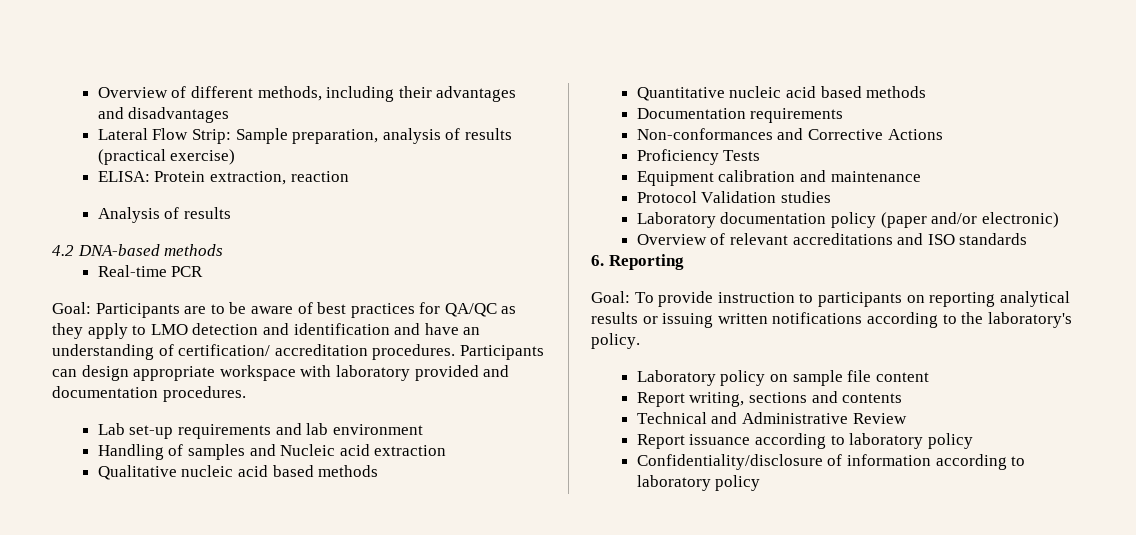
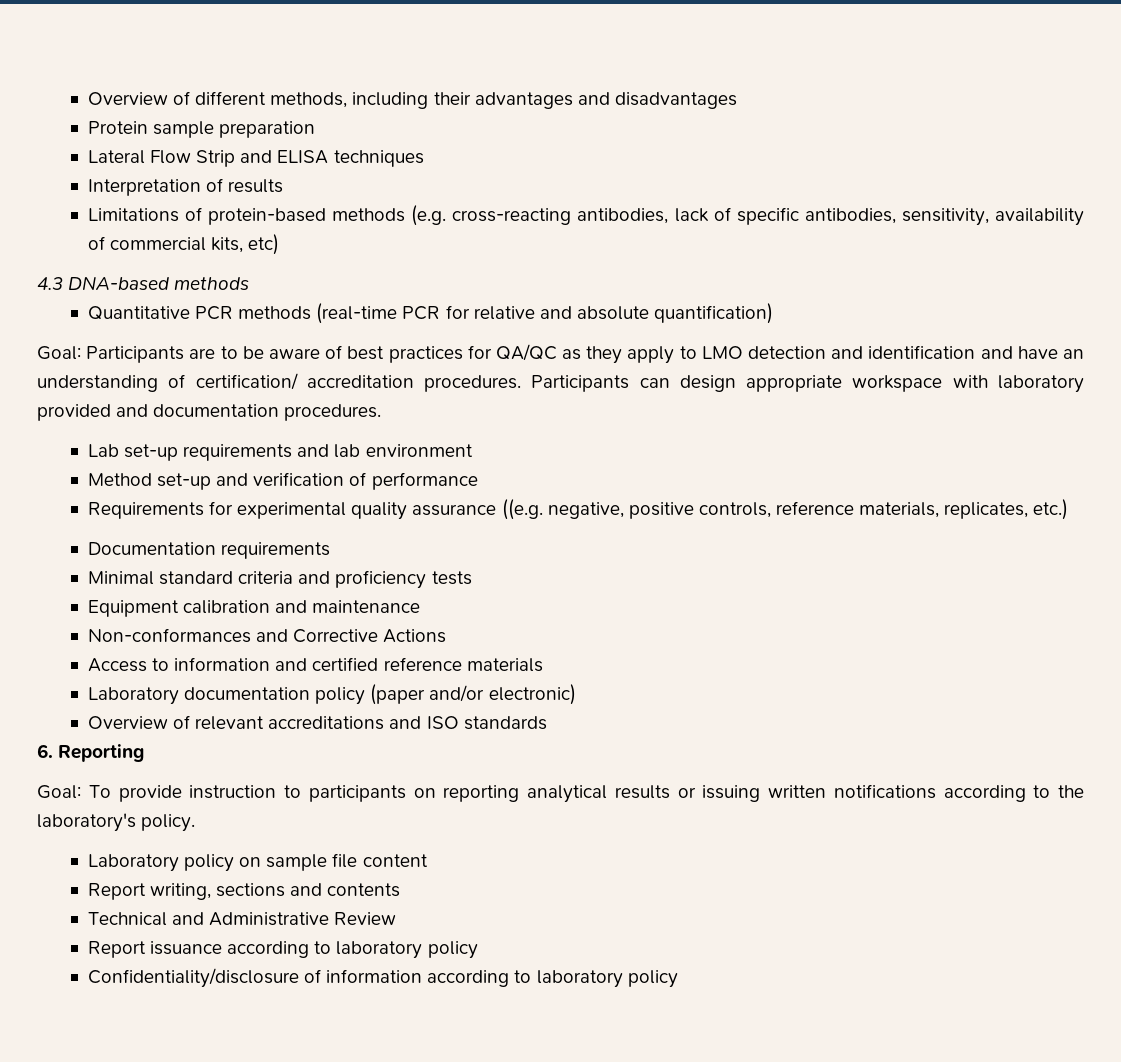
(230, 115) none -> [87,121,316,138] // Protein sample preparation
[192,128,512,144] [97,149,236,165] [97,171,349,185] [97,207,232,223] [52,245,74,256] Strip: Sample preparation, analysis of results (practical exercise) // ELISA: Protein extraction, reaction // Analysis of results // 4.2 -> [196,150,424,167] [87,178,284,196] [87,205,1084,226] [87,234,280,255] [37,277,63,290] Strip and ELISA techniques // Interpretation of results // Limitations of protein-based methods (e.g. cross-reacting antibodies, lack of specific antibodies, sensitivity, availability of commercial kits, etc) // 4.3
[97,265,204,277] Real-time PCR -> [87,303,774,324] Quantitative PCR methods (real-time PCR for relative and absolute quantification)
[97,444,447,460] [97,465,379,480] [636,86,927,101] [636,108,844,123] [636,128,943,140] [636,149,761,165] [636,170,921,186] [636,191,832,203] Handling of samples and Nucleic acid extraction // Qualitative nucleic acid based methods // Quantitative nucleic acid based methods // Documentation requirements // Non-conformances and Corrective Actions // Proficiency Tests // Equipment calibration and maintenance // Protocol Validation studies -> [87,472,478,490] [87,499,1069,520] [87,542,331,559] [87,570,472,589] [87,600,421,617] [87,628,447,643] [87,657,543,672] Method set-up and verification of performance // Requirements for experimental quality assurance ((e.g. negative, positive controls, reference materials, replicates, etc.) // Documentation requirements // Minimal standard criteria and proficiency tests // Equipment calibration and maintenance // Non-conformances and Corrective Actions // Access to information and certified reference materials

